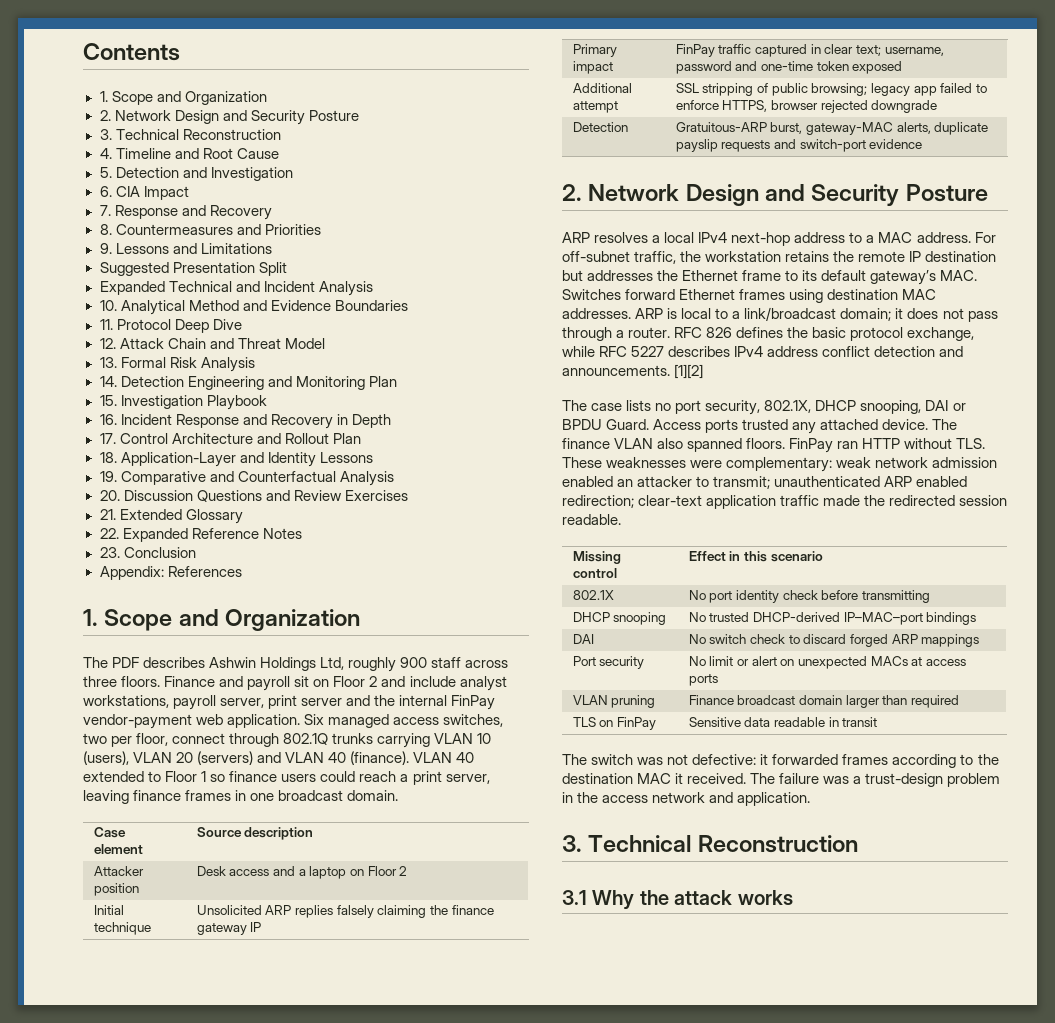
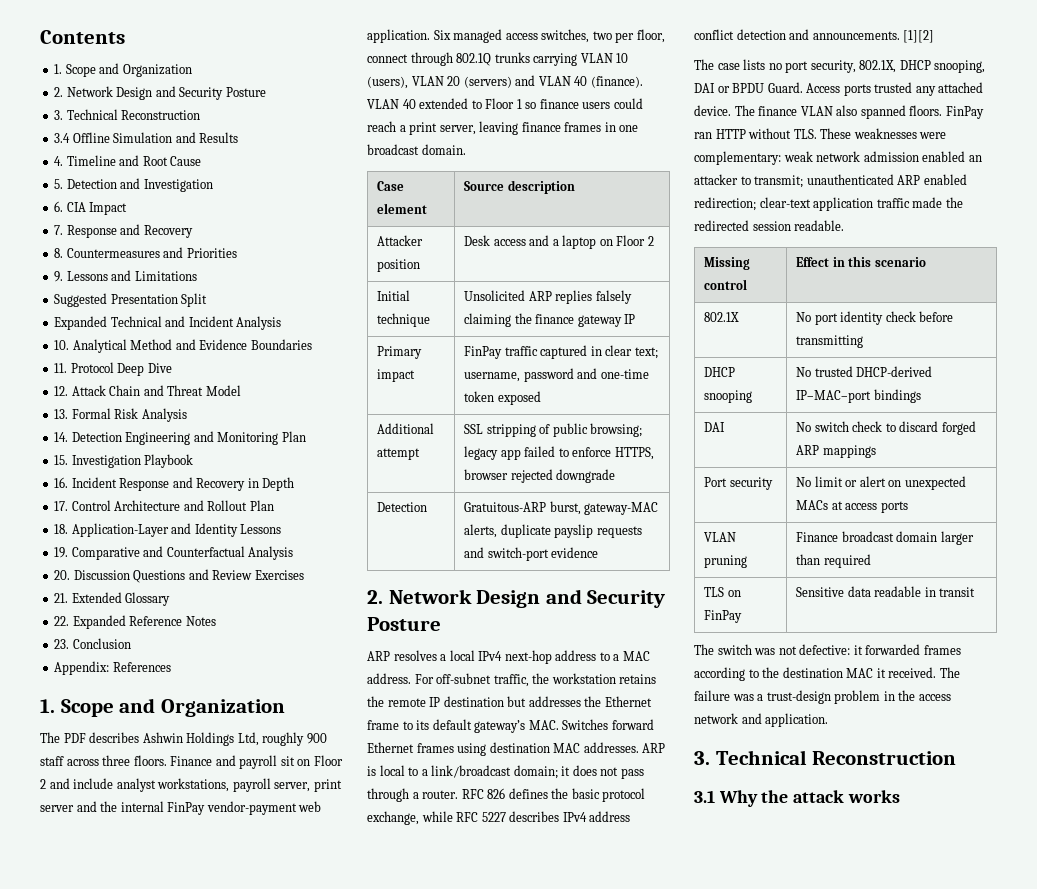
(281, 134) none -> [54,132,239,143] // 3.4 Offline Simulation and Results

